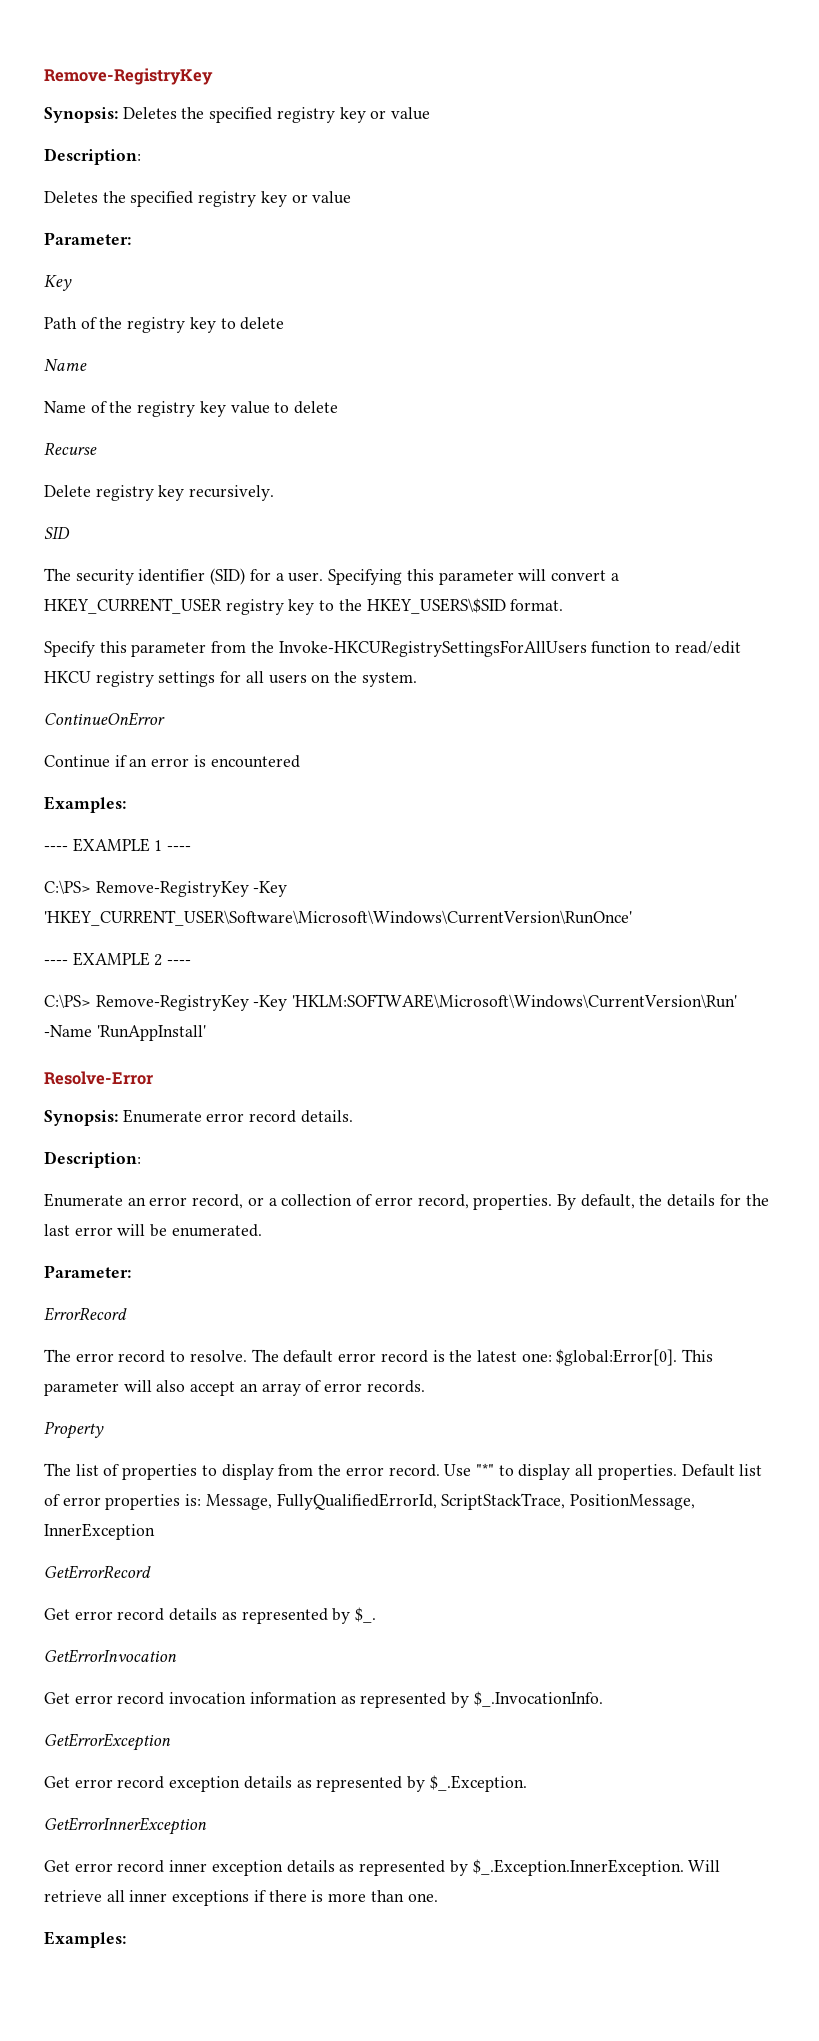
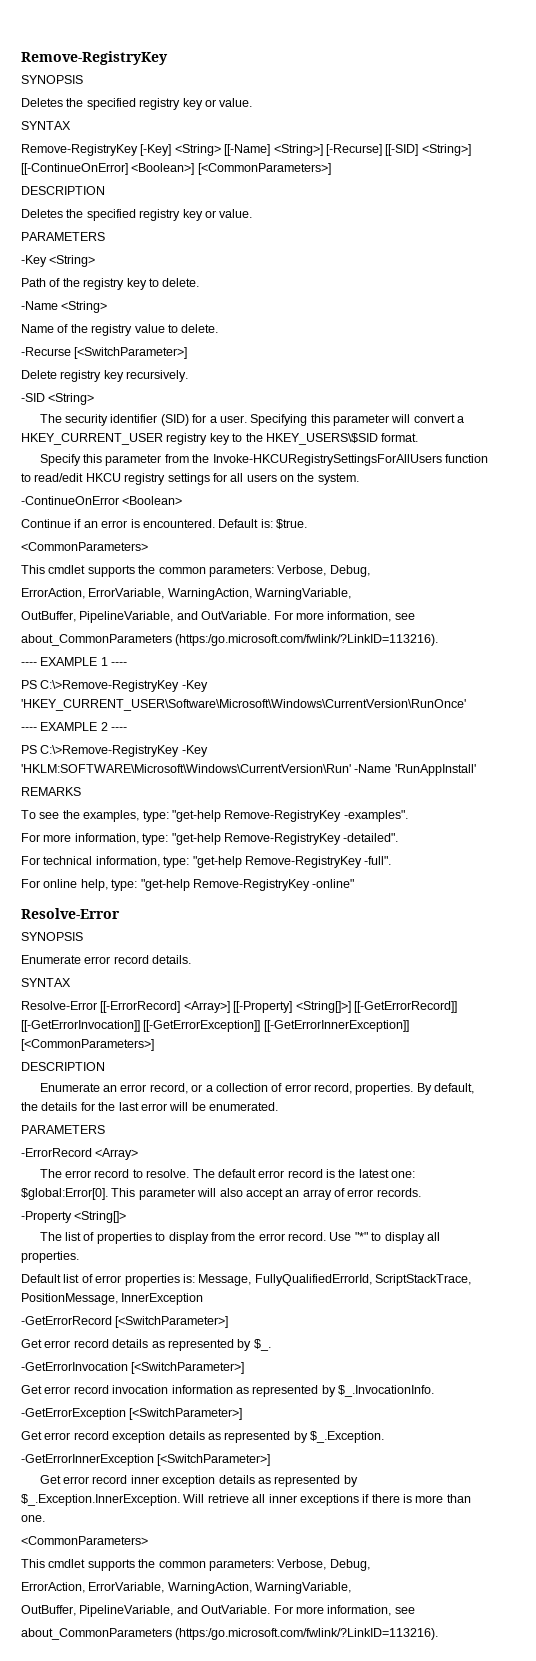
[44,107,431,123] [44,148,141,165] [44,191,352,207] [44,232,131,245] [44,275,72,291] Synopsis: Deletes the specified registry key or value // Description: // Deletes the specified registry key or value // Parameter: // Key -> [21,75,83,84] [21,98,253,110] [21,121,71,130] [21,144,471,156] [21,163,331,175] [21,186,105,195] [21,209,253,221] [21,232,105,241] [21,255,96,267] SYNOPSIS // Deletes the specified registry key or value. // SYNTAX // Remove-RegistryKey [-Key] <String> [[-Name] <String>] [-Recurse] [[-SID] <String>] [[-ContinueOnError] <Boolean>] [<CommonParameters>] // DESCRIPTION // Deletes the specified registry key or value. // PARAMETERS // -Key <String>
[240,317,285,330] [44,359,87,371] delete // Name -> [162,278,200,287] [21,301,108,313] delete. // -Name <String>
[199,401,226,417] key -> (133, 330) none
[294,401,339,414] [44,442,97,455] delete // Recurse -> [181,324,219,333] [21,347,188,359] delete. // -Recurse [<SwitchParameter>]
[44,527,70,539] SID -> [21,393,95,405] -SID <String>
[44,712,165,726] ContinueOnError -> [21,496,183,505] -ContinueOnError <Boolean>
[210,755,300,768] [44,796,126,813] encountered // Examples: -> [142,519,307,529] [21,542,148,551] [21,565,370,577] [21,588,352,600] [21,611,415,623] [21,634,439,646] encountered. Default is: $true. // <CommonParameters> // This cmdlet supports the common parameters: Verbose, Debug, // ErrorAction, ErrorVariable, WarningAction, WarningVariable, // OutBuffer, PipelineVariable, and OutVariable. For more information, see // about_CommonParameters (https:/go.microsoft.com/fwlink/?LinkID=113216).
[44,880,249,897] C:\PS> Remove-RegistryKey -> [21,680,180,692] PS C:\>Remove-RegistryKey
[44,994,249,1011] C:\PS> Remove-RegistryKey -> [21,745,180,757] PS C:\>Remove-RegistryKey
(206, 1033) none -> [21,787,81,796] [21,810,408,822] [21,833,399,845] [21,856,392,868] [21,879,355,891] // REMARKS // To see the examples, type: "get-help Remove-RegistryKey -examples". // For more information, type: "get-help Remove-RegistryKey -detailed". // For technical information, type: "get-help Remove-RegistryKey -full". // For online help, type: "get-help Remove-RegistryKey -online"
[44,1110,118,1126] Synopsis: -> [21,932,83,941] SYNOPSIS //
[44,1151,141,1168] Description: -> [21,978,71,987] [21,1001,457,1013] [21,1020,409,1032] [21,1039,154,1051] [21,1062,105,1071] SYNTAX // Resolve-Error [[-ErrorRecord] <Array>] [[-Property] <String[]>] [[-GetErrorRecord]] [[-GetErrorInvocation]] [[-GetErrorException]] [[-GetErrorInnerException]] [<CommonParameters>] // DESCRIPTION
[44,1265,131,1278] [44,1307,127,1321] Parameter: // ErrorRecord -> [21,1125,105,1134] [21,1148,139,1160] PARAMETERS // -ErrorRecord <Array>
[44,1421,104,1439] Property -> [21,1211,127,1223] -Property <String[]>
(677, 1472) none -> (79, 1257) //
[44,1565,151,1579] GetErrorRecord -> [21,1316,229,1328] -GetErrorRecord [<SwitchParameter>]
[44,1649,177,1663] GetErrorInvocation -> [21,1362,245,1374] -GetErrorInvocation [<SwitchParameter>]
[44,1733,171,1751] GetErrorException -> [21,1408,243,1420] -GetErrorException [<SwitchParameter>]
[44,1817,207,1835] GetErrorInnerException -> [21,1454,271,1466] -GetErrorInnerException [<SwitchParameter>]
[44,1931,126,1948] Examples: -> [21,1536,148,1545] [21,1559,370,1571] [21,1582,352,1594] [21,1605,415,1617] [21,1628,439,1640] <CommonParameters> // This cmdlet supports the common parameters: Verbose, Debug, // ErrorAction, ErrorVariable, WarningAction, WarningVariable, // OutBuffer, PipelineVariable, and OutVariable. For more information, see // about_CommonParameters (https:/go.microsoft.com/fwlink/?LinkID=113216).

